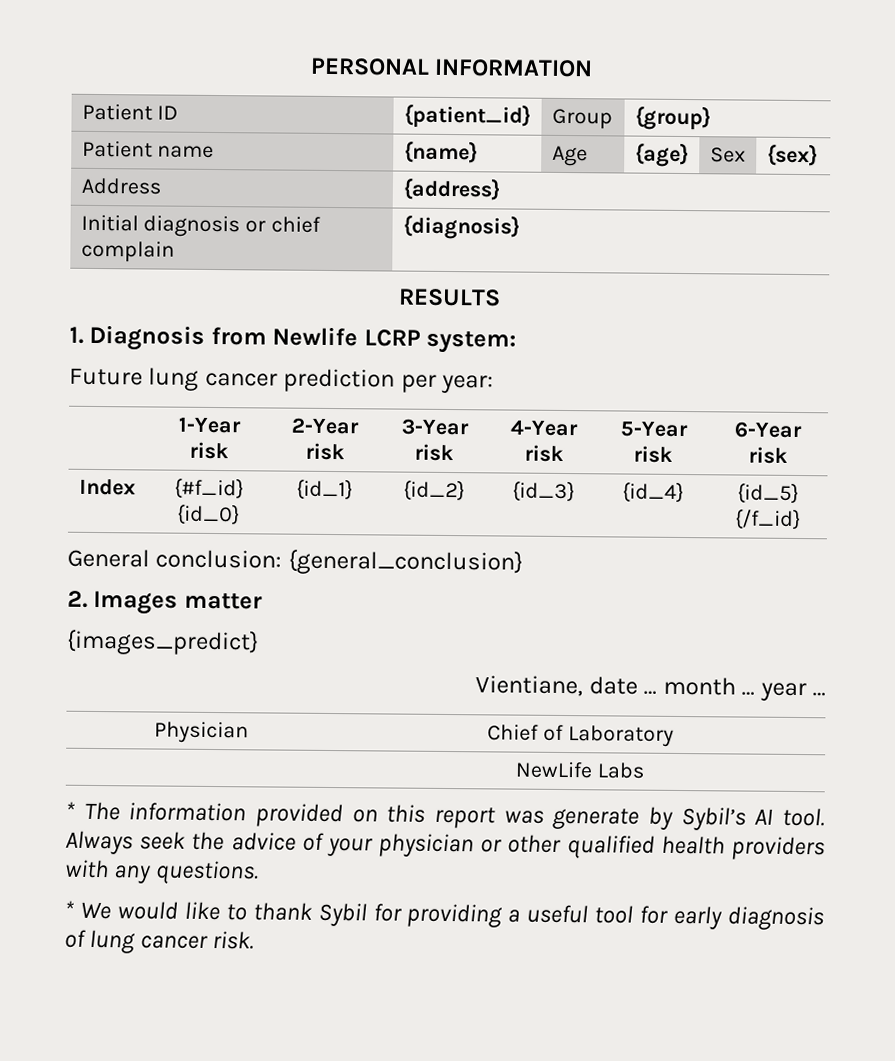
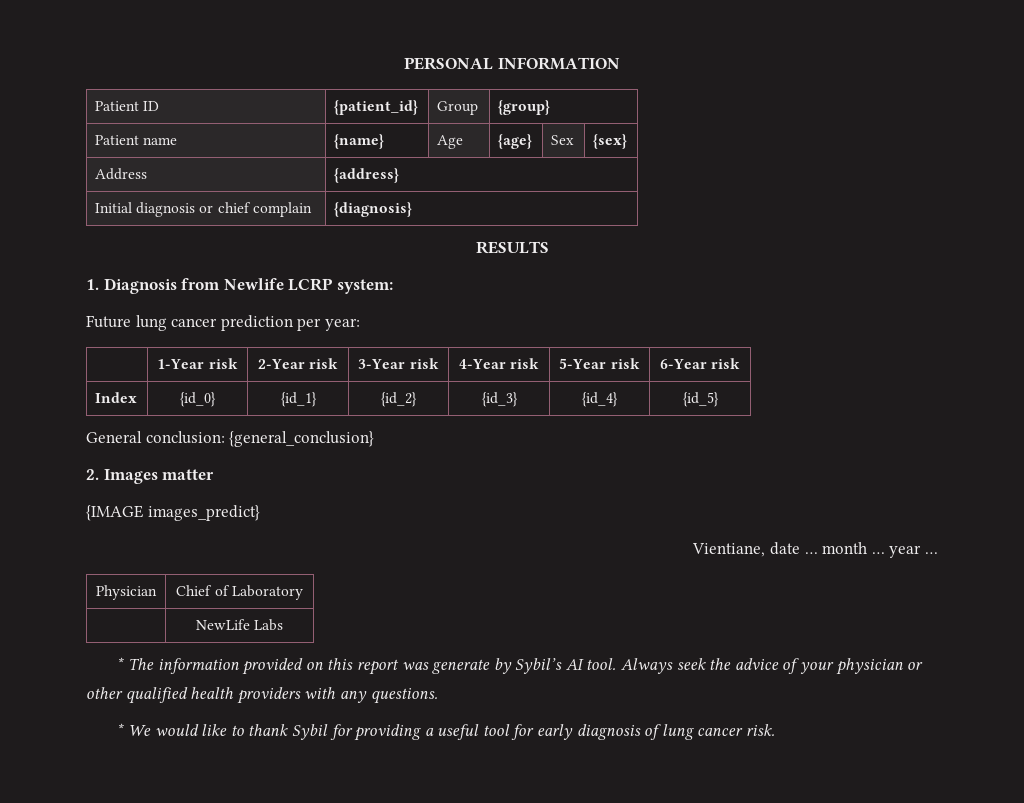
[173,477,244,499] {#f_id} -> (138, 397) none
[734,508,801,530] {/f_id} -> (719, 399) none
[66,629,259,656] {images_predict} -> [86,505,260,521] {IMAGE images_predict}

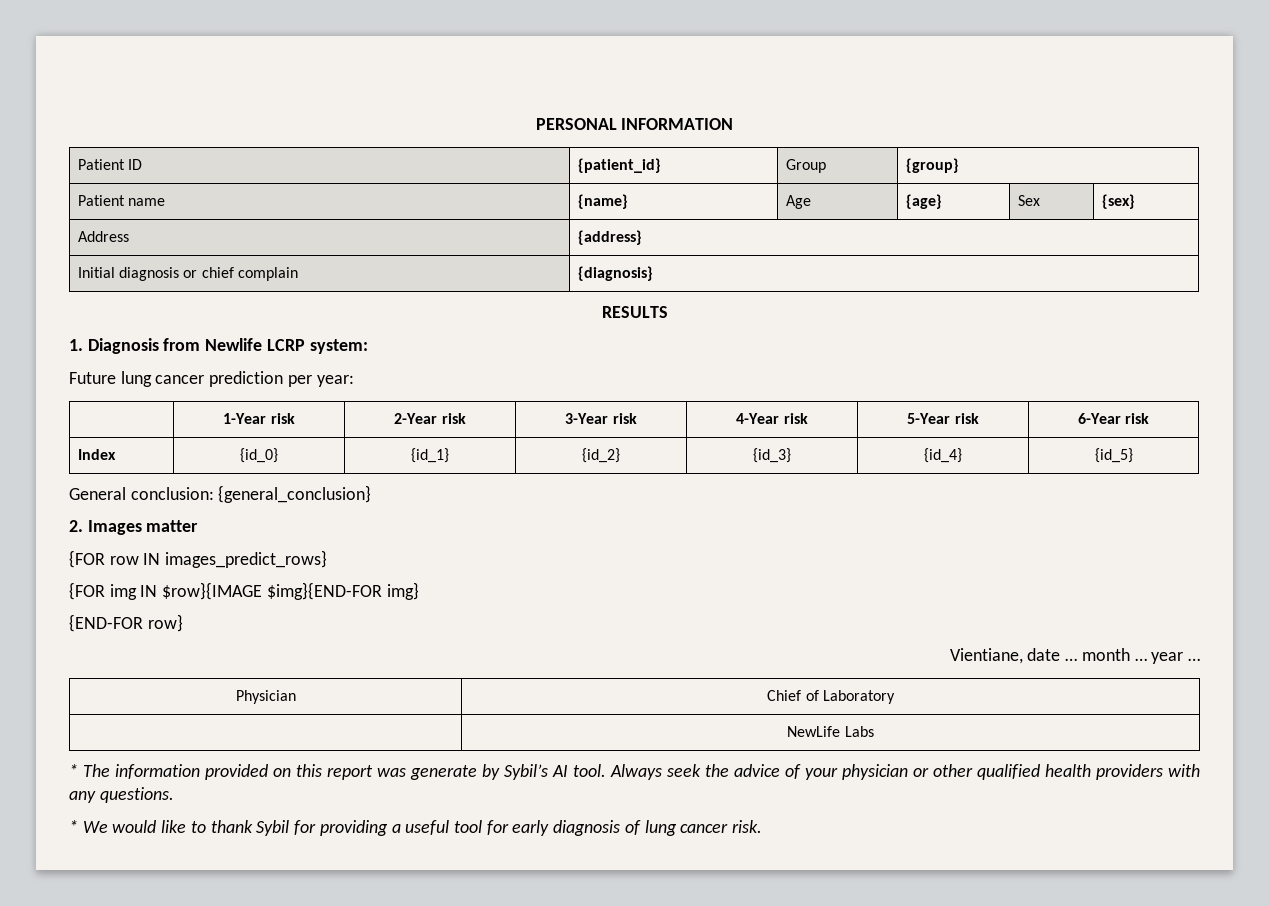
[86,505,260,521] {IMAGE images_predict} -> [69,550,328,568] [69,582,419,600] [69,614,183,632] {FOR row IN images_predict_rows} // {FOR img IN $row}{IMAGE $img}{END-FOR img} // {END-FOR row}

